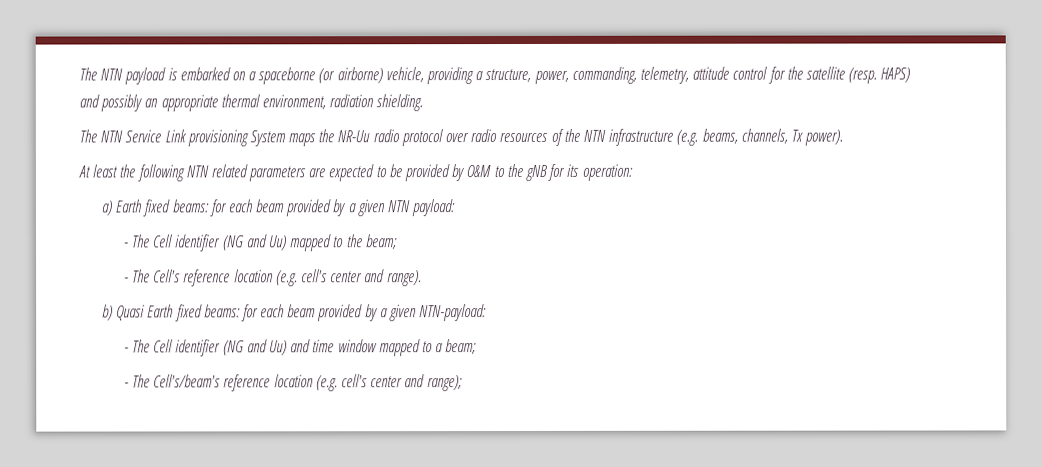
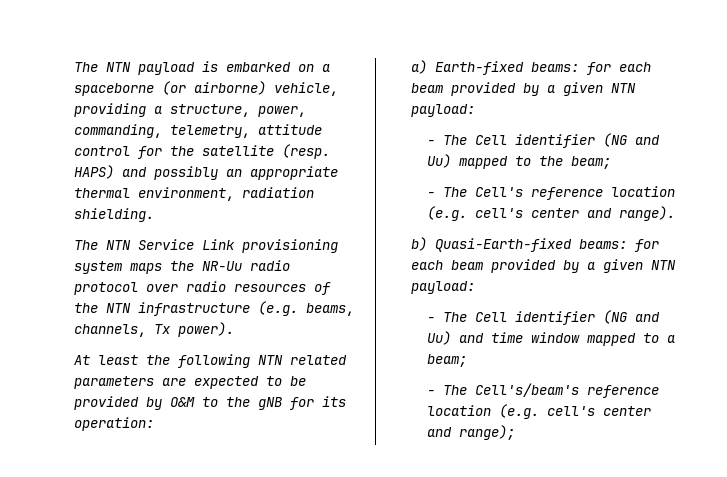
[249,130,286,147] System -> [74,261,123,274] system
[115,199,171,217] Earth fixed -> [434,61,524,75] Earth-fixed
[116,304,488,322] Quasi Earth fixed beams: for each beam provided by a given NTN-payload: -> [434,238,659,252] [410,259,676,273] [410,281,475,294] Quasi-Earth-fixed beams: for each beam provided by a given NTN payload:

